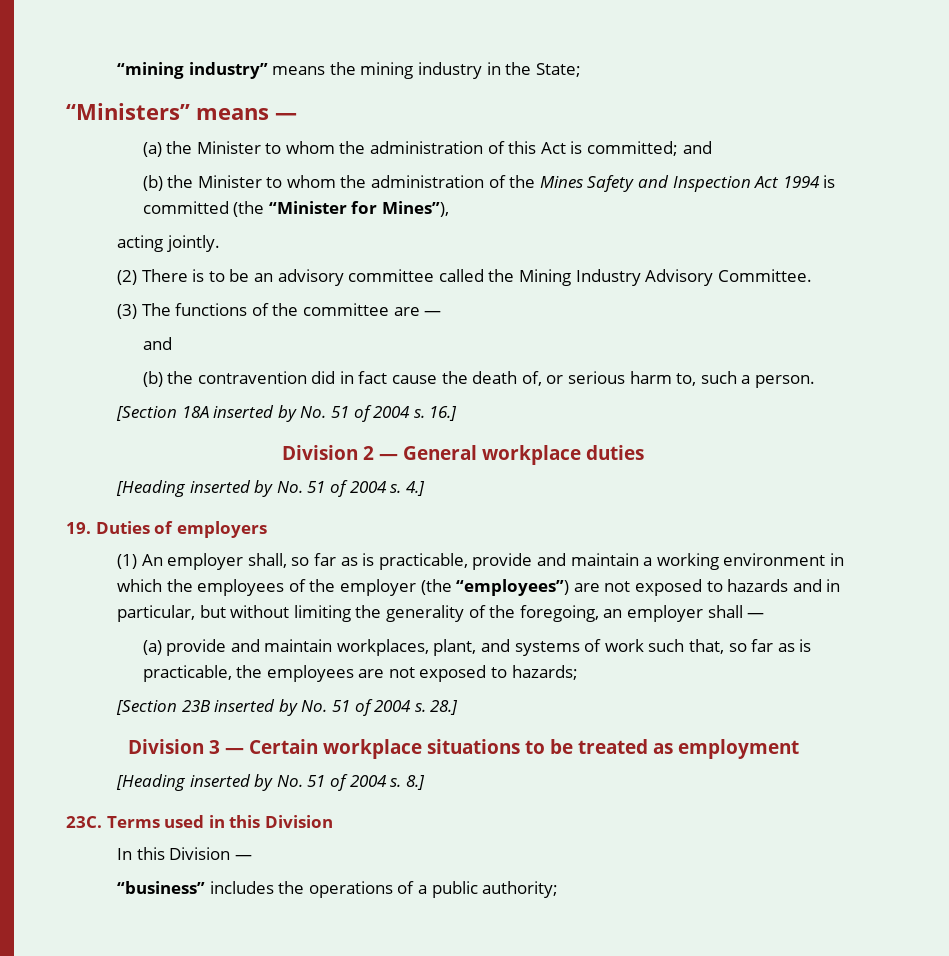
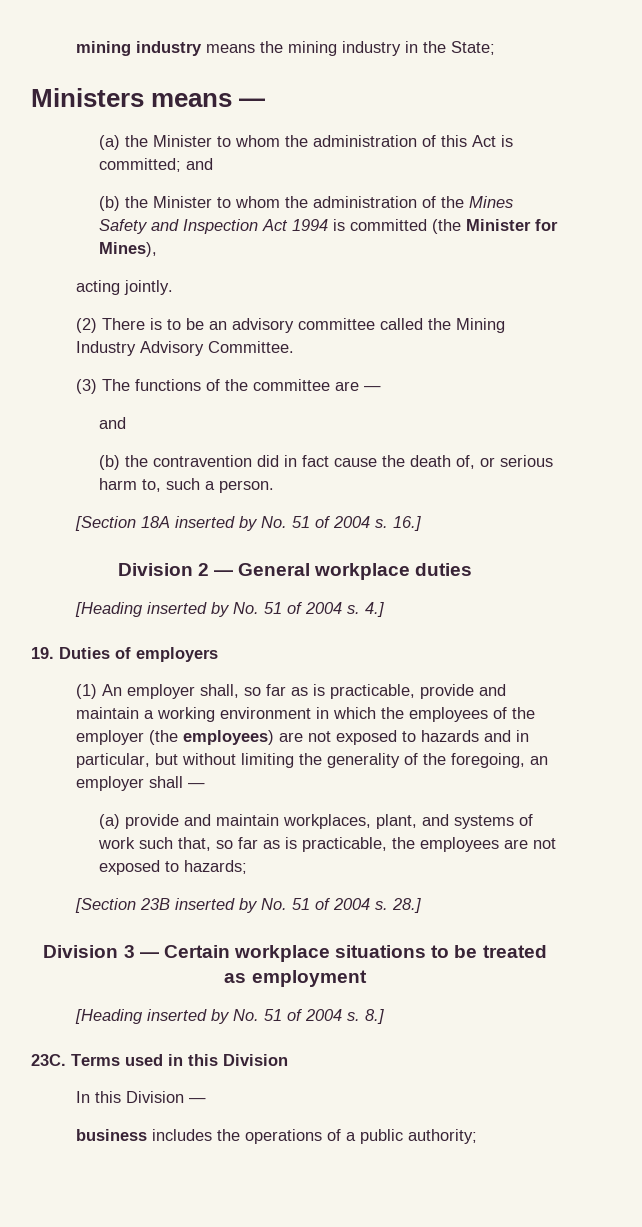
[117,62,268,79] “mining industry” -> [76,41,203,56] mining industry
[66,103,190,120] “Ministers” -> [31,88,144,107] Ministers
[268,201,449,217] “Minister for Mines”), -> [465,219,558,231] [98,242,157,257] Minister for Mines),
[456,579,570,596] “employees”) -> [183,730,275,745] employees)
[117,881,206,894] “business” -> [76,1129,148,1141] business

